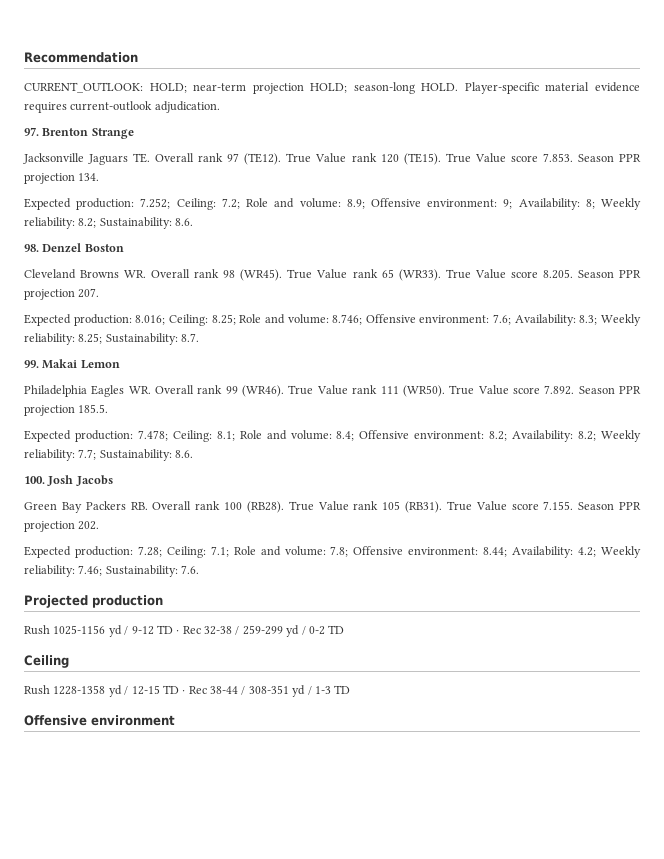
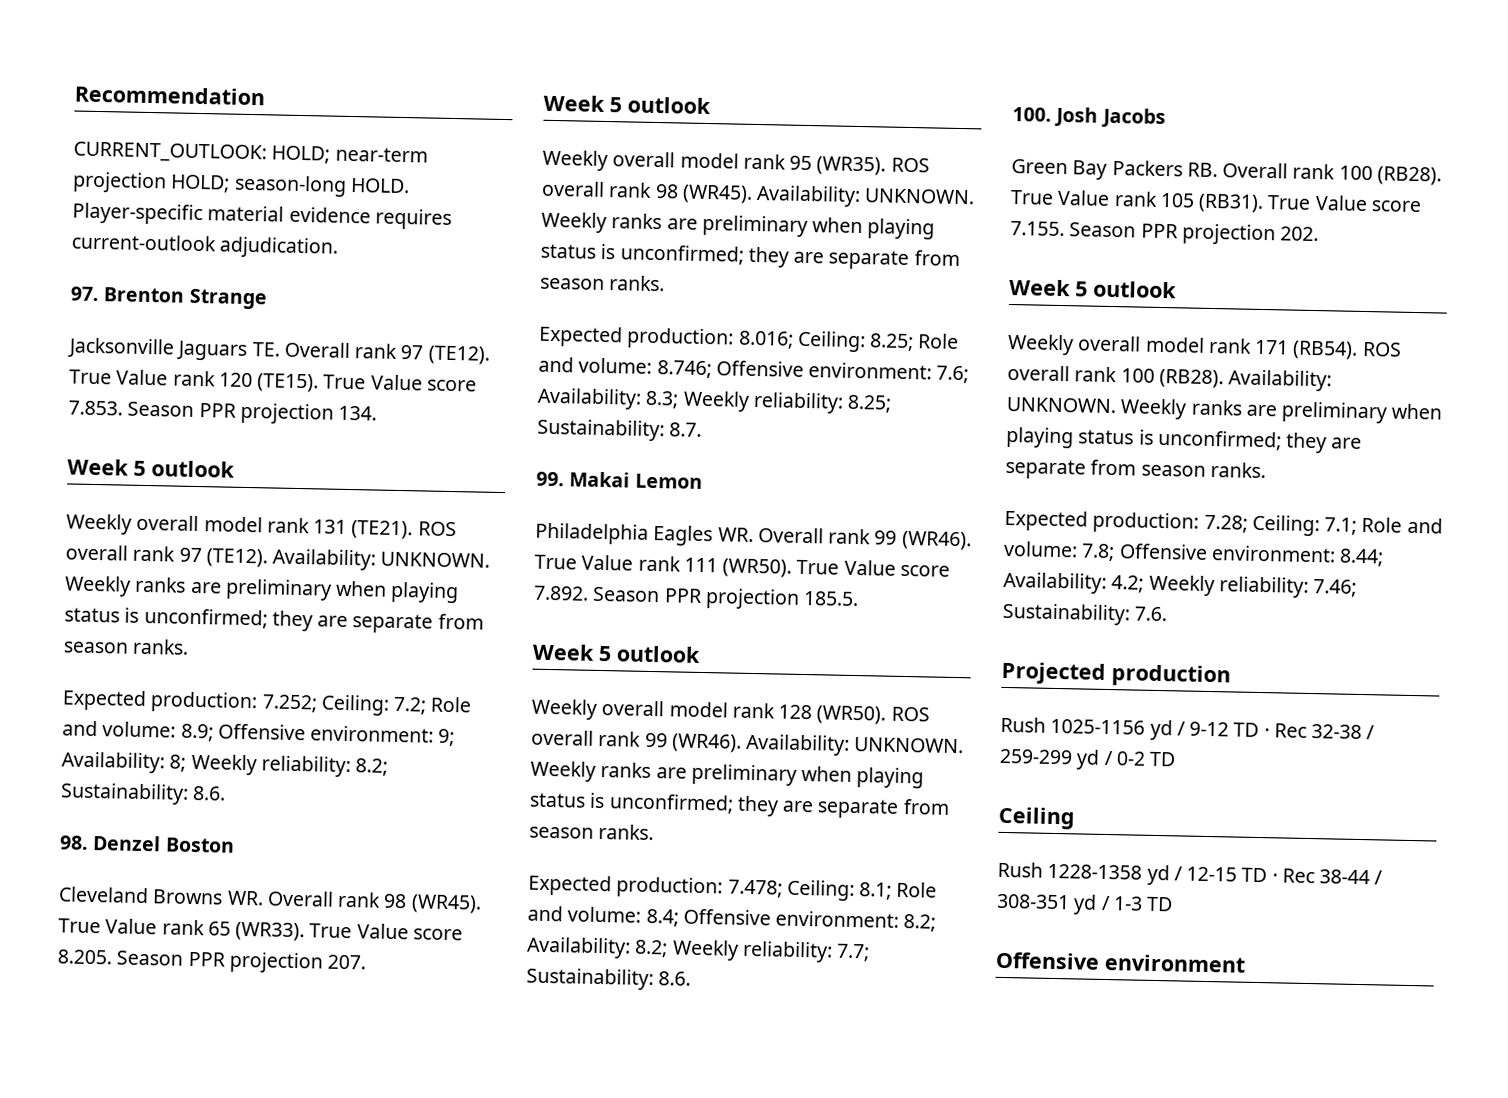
(100, 177) none -> [67,458,235,478] [66,513,457,540] [65,544,491,571] [64,575,460,604] [64,607,484,634] [63,638,190,655] // Week 5 outlook // Weekly overall model rank 131 (TE21). ROS overall rank 97 (TE12). Availability: UNKNOWN. Weekly ranks are preliminary when playing status is unconfirmed; they are separate from season ranks.
(100, 293) none -> [543,94,711,115] [542,149,930,176] [541,180,976,208] [541,211,936,240] [540,243,960,271] [540,275,666,292] // Week 5 outlook // Weekly overall model rank 95 (WR35). ROS overall rank 98 (WR45). Availability: UNKNOWN. Weekly ranks are preliminary when playing status is unconfirmed; they are separate from season ranks.
(109, 408) none -> [532,643,701,663] [531,698,930,725] [531,729,965,756] [530,760,925,789] [529,792,950,819] [529,823,655,841] // Week 5 outlook // Weekly overall model rank 128 (WR50). ROS overall rank 99 (WR46). Availability: UNKNOWN. Weekly ranks are preliminary when playing status is unconfirmed; they are separate from season ranks.
(100, 525) none -> [1009,278,1177,299] [1007,333,1402,360] [1007,364,1333,392] [1006,396,1443,424] [1006,426,1363,454] [1005,458,1266,480] // Week 5 outlook // Weekly overall model rank 171 (RB54). ROS overall rank 100 (RB28). Availability: UNKNOWN. Weekly ranks are preliminary when playing status is unconfirmed; they are separate from season ranks.

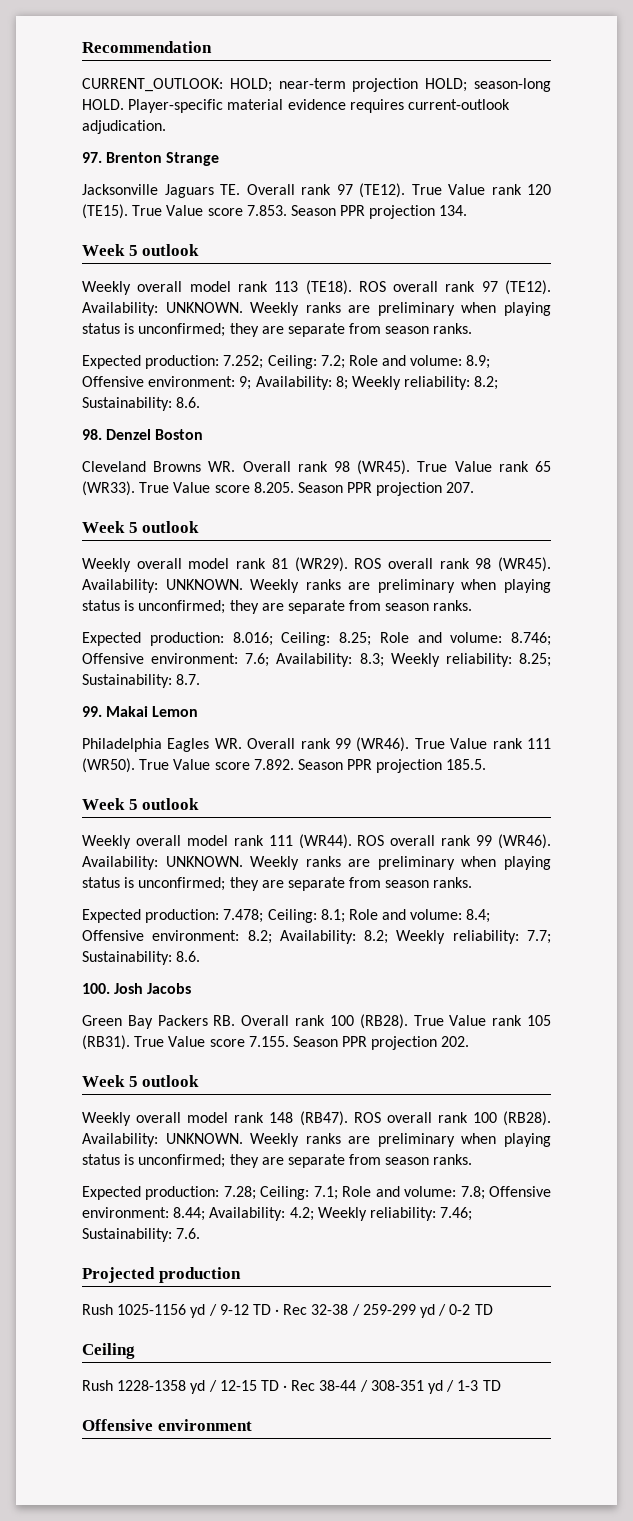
[313,519,414,540] 131 (TE21). -> [274,280,352,295] 113 (TE18).
[789,155,887,176] 95 (WR35). -> [271,557,348,572] 81 (WR29).
[778,704,887,725] 128 (WR50). -> [268,834,352,849] 111 (WR44).
[1254,339,1359,360] 171 (RB54). -> [269,1111,348,1126] 148 (RB47).

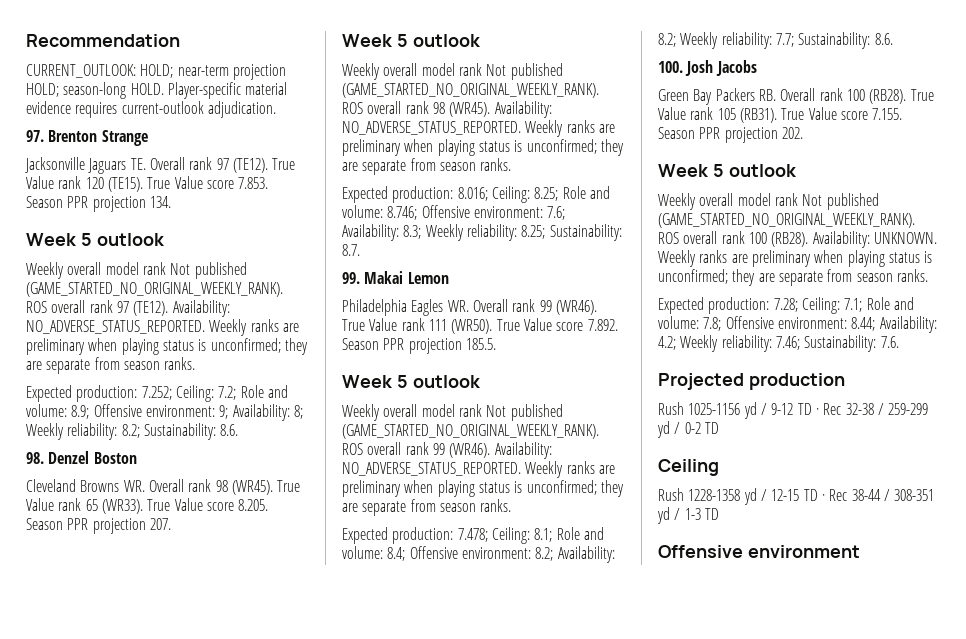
[274,280,352,295] 113 (TE18). -> [170,262,247,279] [26,282,283,297] Not published (GAME_STARTED_NO_ORIGINAL_WEEKLY_RANK).
[165,302,243,313] UNKNOWN. -> [26,320,205,334] NO_ADVERSE_STATUS_REPORTED.
[271,557,348,572] 81 (WR29). -> [486,63,563,80] [342,83,599,98] Not published (GAME_STARTED_NO_ORIGINAL_WEEKLY_RANK).
[165,579,243,590] UNKNOWN. -> [342,121,521,135] NO_ADVERSE_STATUS_REPORTED.
[268,834,352,849] 111 (WR44). -> [486,404,563,421] [342,424,599,439] Not published (GAME_STARTED_NO_ORIGINAL_WEEKLY_RANK).
[165,856,243,867] UNKNOWN. -> [342,462,521,476] NO_ADVERSE_STATUS_REPORTED.
[269,1111,348,1126] 148 (RB47). -> [802,193,879,210] [658,213,915,228] Not published (GAME_STARTED_NO_ORIGINAL_WEEKLY_RANK).

